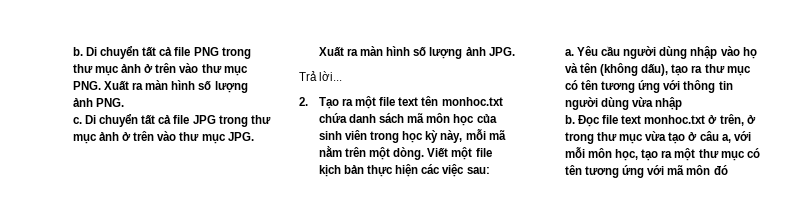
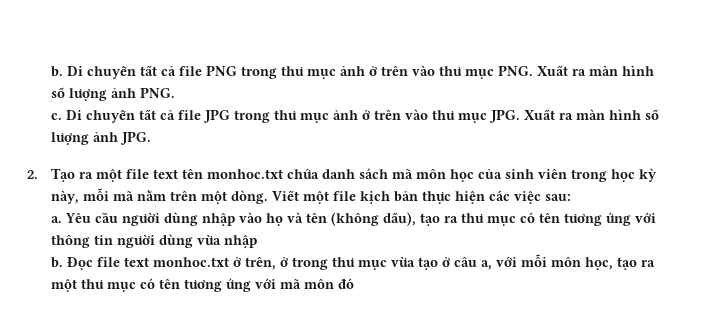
[299,71,343,81] // Trả lời... -> (152, 138) none

